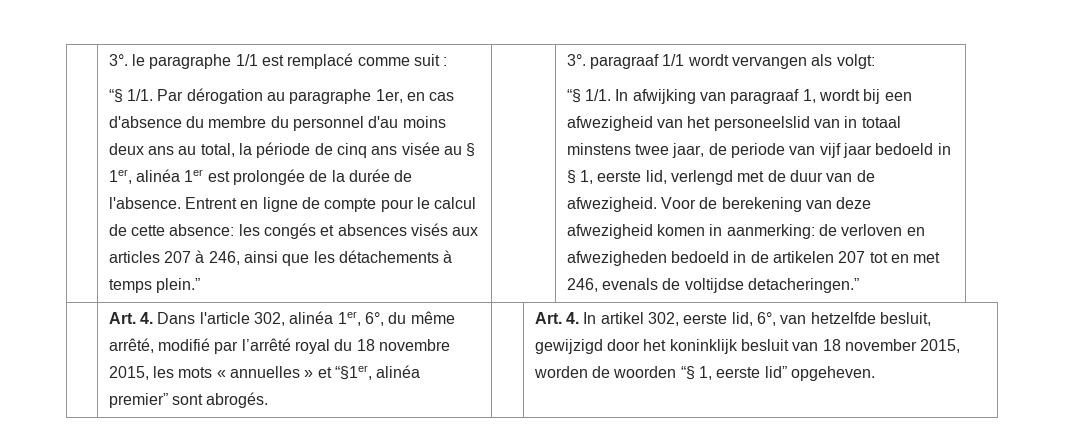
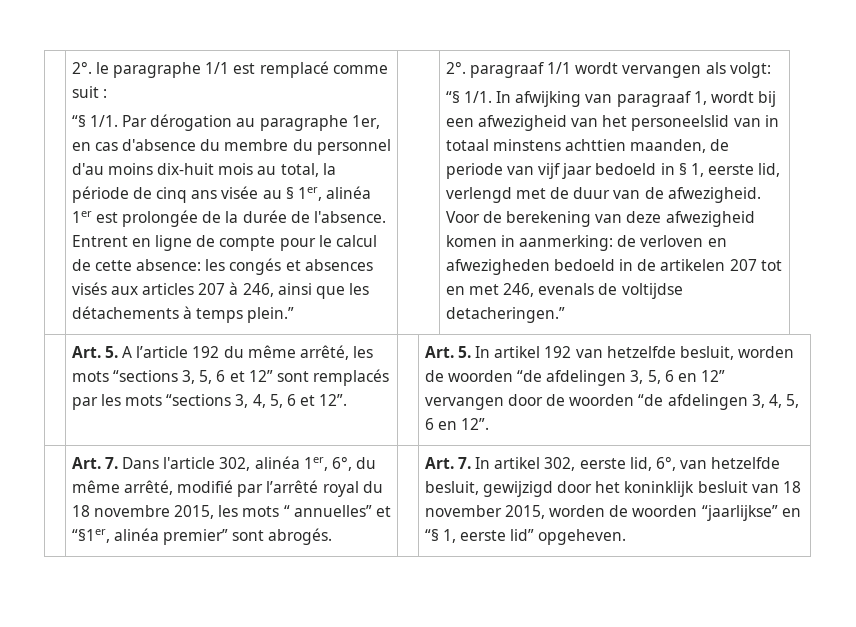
[108,54,128,66] | 3°. -> [71,62,92,74] | 2°.
[108,143,175,155] deux ans -> [157,163,254,175] dix-huit mois
[566,54,586,66] 3°. -> [445,62,466,74] 2°.
[635,143,705,158] twee jaar, -> [565,139,707,153] achttien maanden,
[140,312,154,324] 4. -> [104,345,374,360] [71,369,390,386] [71,394,348,410] [424,346,795,360] [424,370,726,386] [424,394,800,410] [424,418,490,430] [71,457,118,469] 5. A l’article 192 du même arrêté, les mots “sections 3, 5, 6 et 12” sont remplacés par les mots “sections 3, 4, 5, 6 et 12”. | | Art. 5. In artikel 192 van hetzelfde besluit, worden de woorden “de afdelingen 3, 5, 6 en 12” vervangen door de woorden “de afdelingen 3, 4, 5, 6 en 12”. // | Art. 7.
[216,366,314,378] « annuelles » -> [283,505,372,517] “ annuelles”
[566,312,580,324] 4. -> [457,457,471,469] 7.
(677, 372) none -> [701,505,801,521] “jaarlijkse” en

